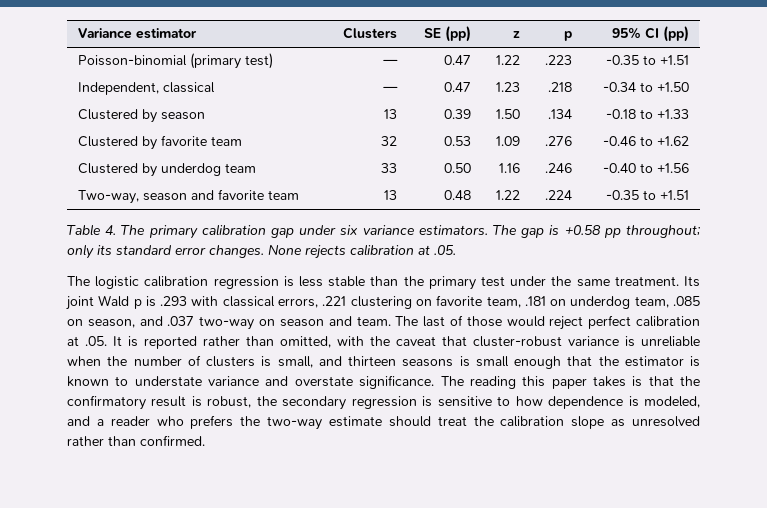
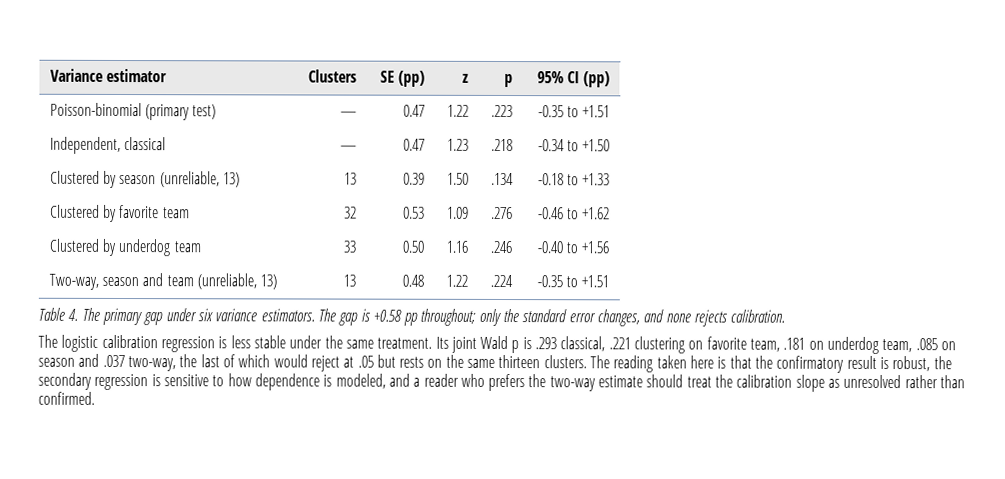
(205, 116) none -> [159,171,241,188] (unreliable, 13)
[217,189,299,200] favorite team -> [166,273,278,290] team (unreliable, 13)
[201,224,266,236] calibration -> (142, 316) none
[97,245,112,255] its -> [503,309,520,323] the
[209,244,456,259] changes. None rejects calibration at .05. -> [597,309,786,327] changes, and none rejects calibration.
[370,276,505,290] than the primary test -> (286, 342) none
[191,296,319,308] with classical errors, -> [560,336,606,352] classical,
[87,319,135,328] season, -> [38,357,75,367] season
[199,316,419,330] two-way on season and team. The -> [127,354,198,372] two-way, the
[466,316,502,327] those -> [238,354,271,368] which
[588,315,700,329] [67,336,700,349] [67,355,700,369] [67,375,626,389] perfect calibration at .05. It is reported rather than omitted, with the caveat that cluster-robust variance is unreliable when the number of clusters is small, and thirteen seasons is small enough that the estimator is known to understate variance and overstate significance. The reading this paper takes -> [343,354,715,373] at .05 but rests on the same thirteen clusters. The reading taken here

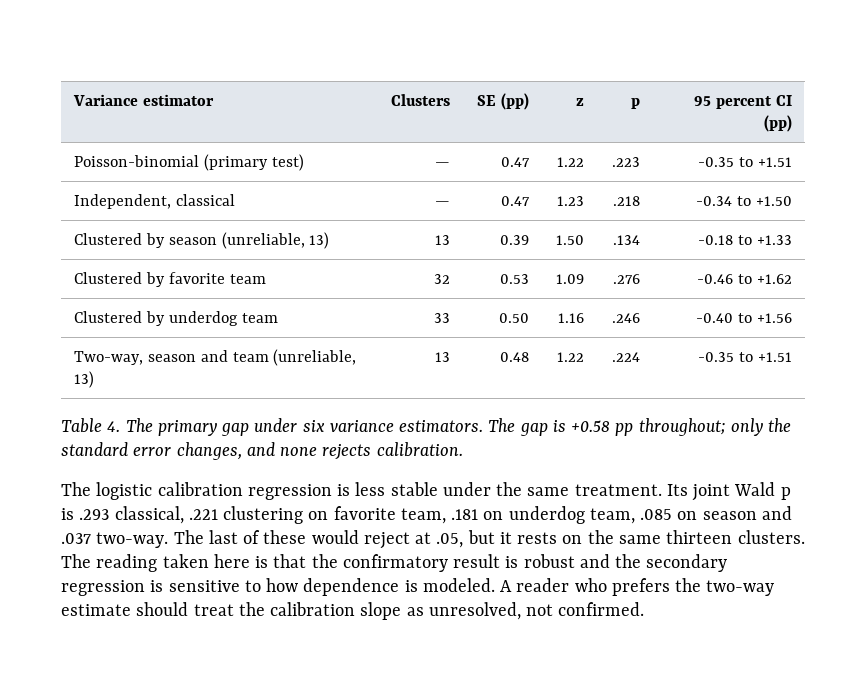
[536,71,564,84] 95% -> [694,96,772,109] 95 percent
[127,354,198,372] two-way, the -> [96,530,204,548] two-way. The
[238,354,271,368] which -> [263,530,307,544] these
[357,354,396,368] .05 but -> [436,530,512,548] .05, but it
[892,356,931,372] robust, -> [523,554,610,568] robust and
[335,373,421,389] modeled, and a -> [422,578,513,592] modeled. A
[843,374,966,389] unresolved rather than -> [428,602,554,620] unresolved, not

